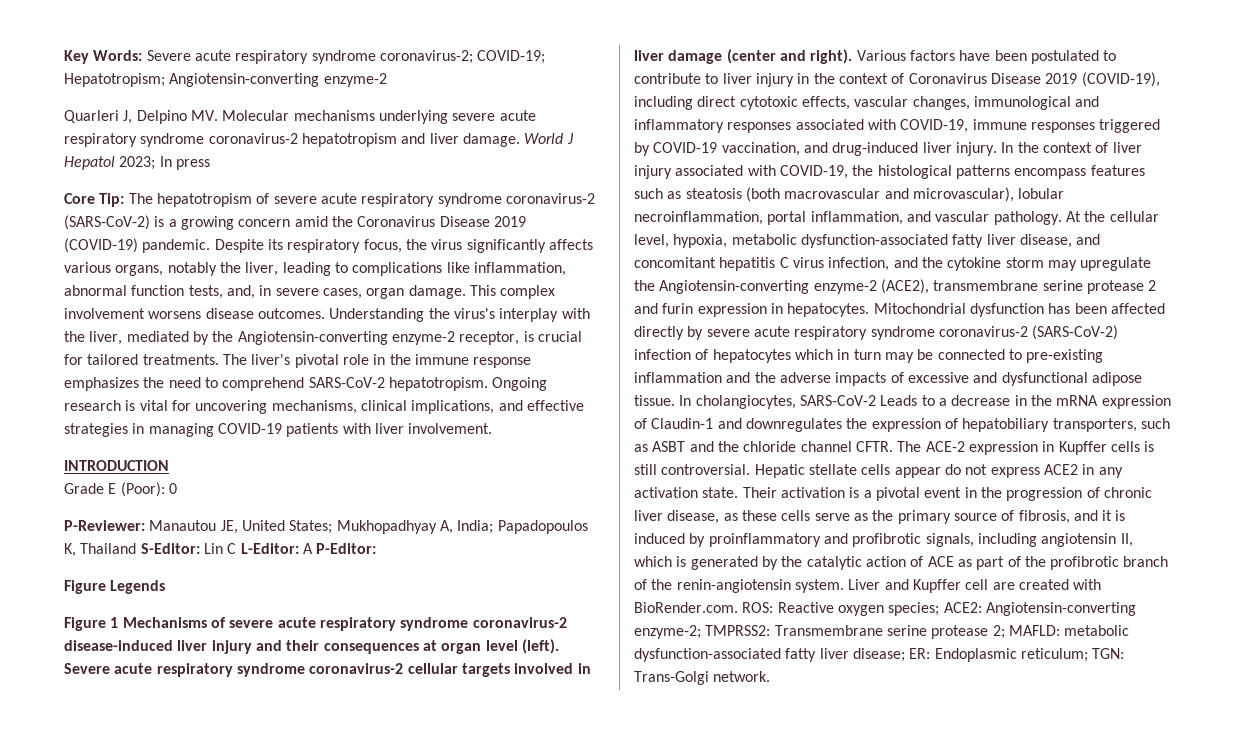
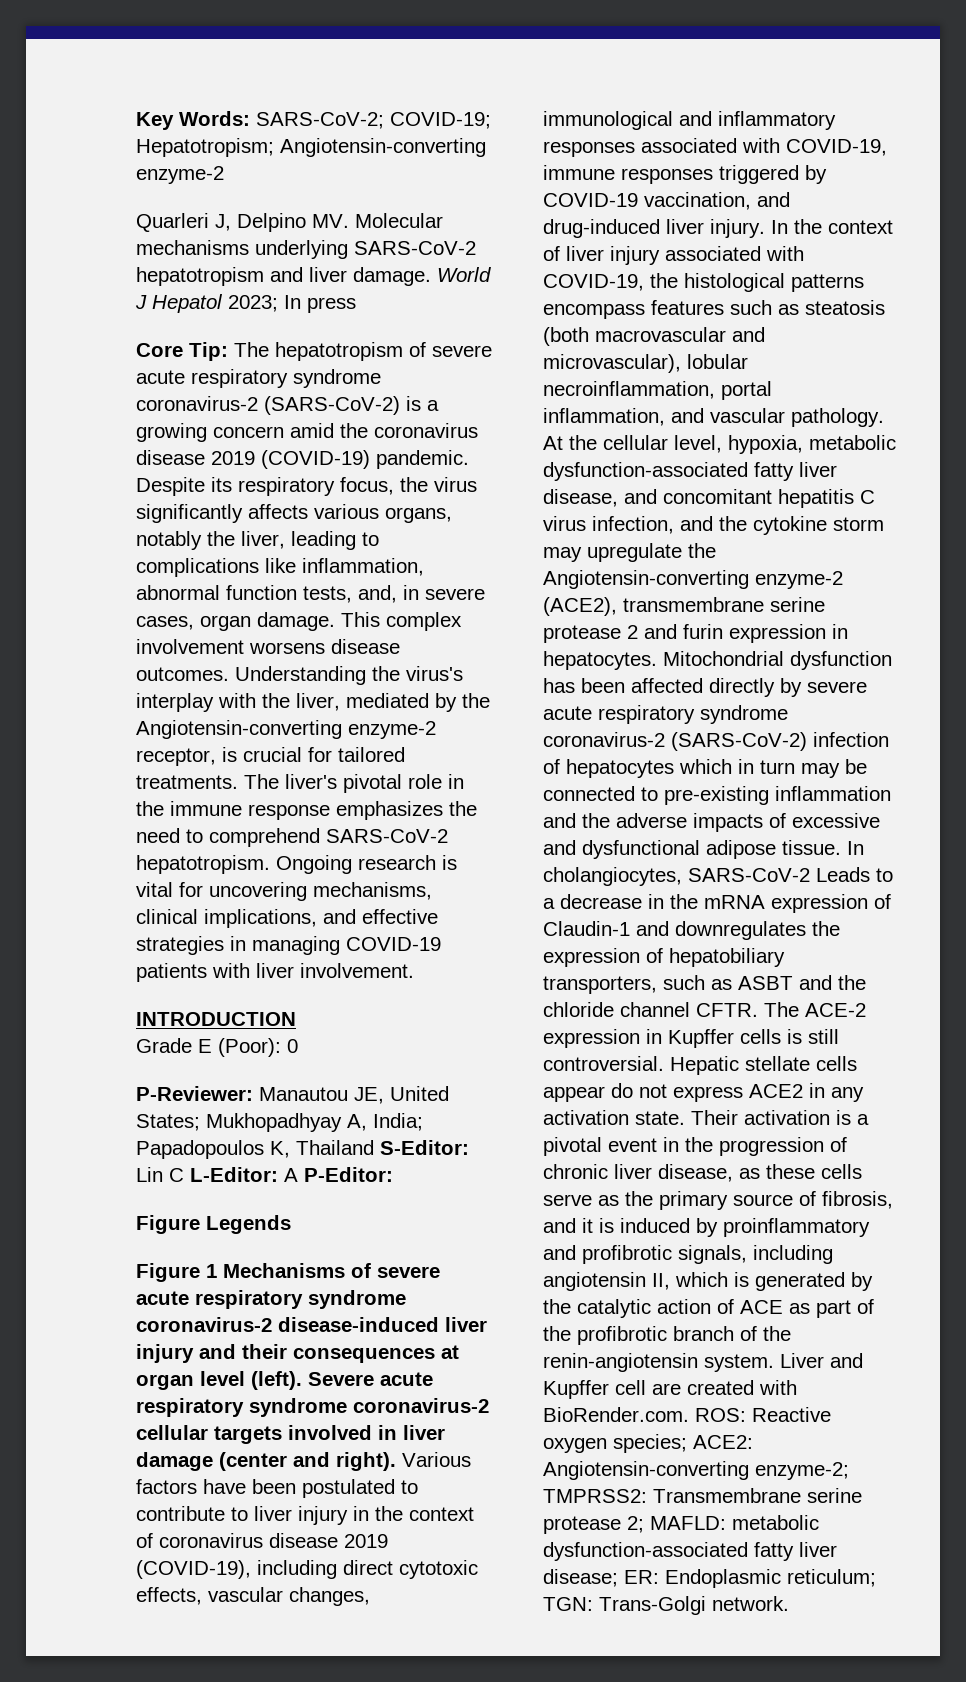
[146,50,473,64] Severe acute respiratory syndrome coronavirus-2; -> [256,112,384,129] SARS-CoV-2;
[452,110,536,121] [64,133,298,147] severe acute respiratory syndrome coronavirus-2 -> [354,241,476,255] SARS-CoV-2
[357,216,490,227] Coronavirus Disease -> [374,423,478,438] [136,450,205,465] coronavirus disease
[908,73,1041,84] Coronavirus Disease -> [159,1533,338,1548] coronavirus disease

